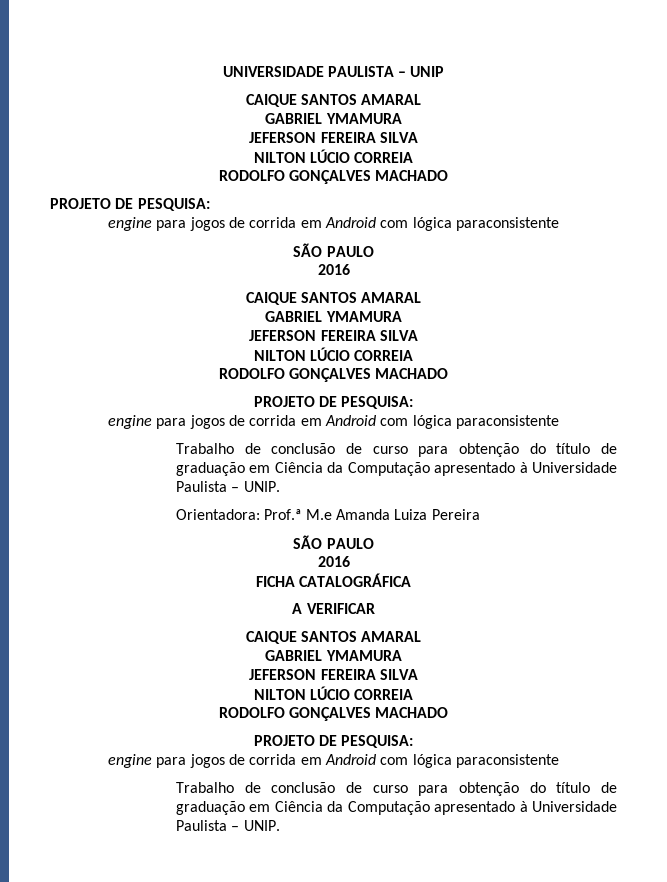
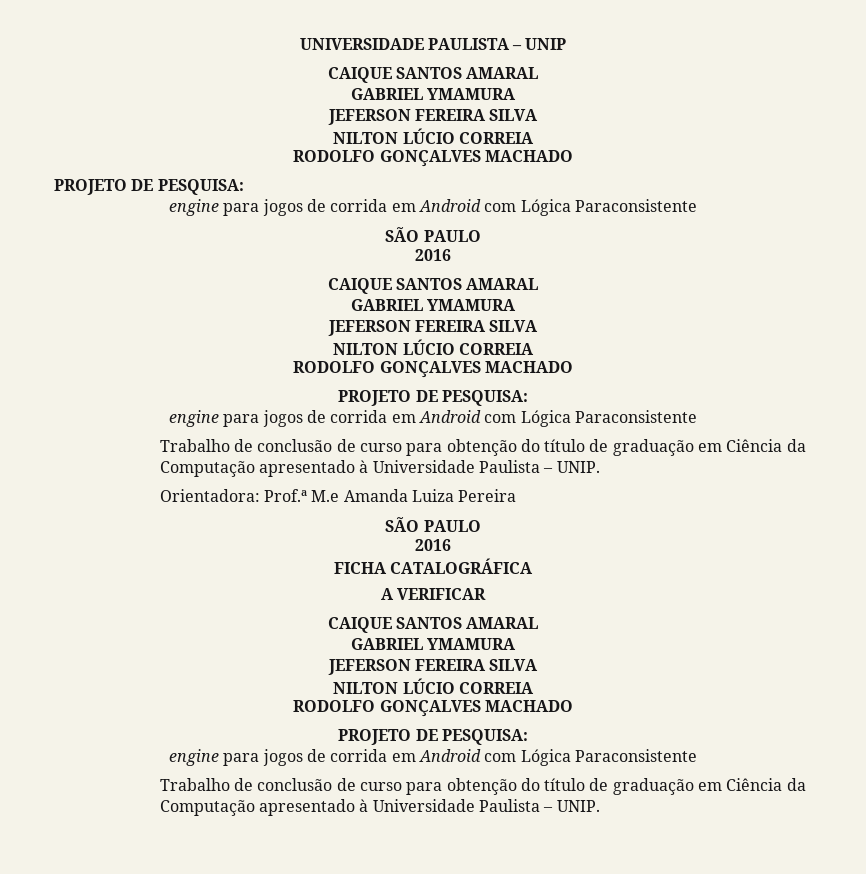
[412,217,559,231] lógica paraconsistente -> [520,199,697,216] Lógica Paraconsistente
[412,415,559,429] lógica paraconsistente -> [520,410,697,427] Lógica Paraconsistente
[412,754,559,768] lógica paraconsistente -> [520,749,697,766] Lógica Paraconsistente

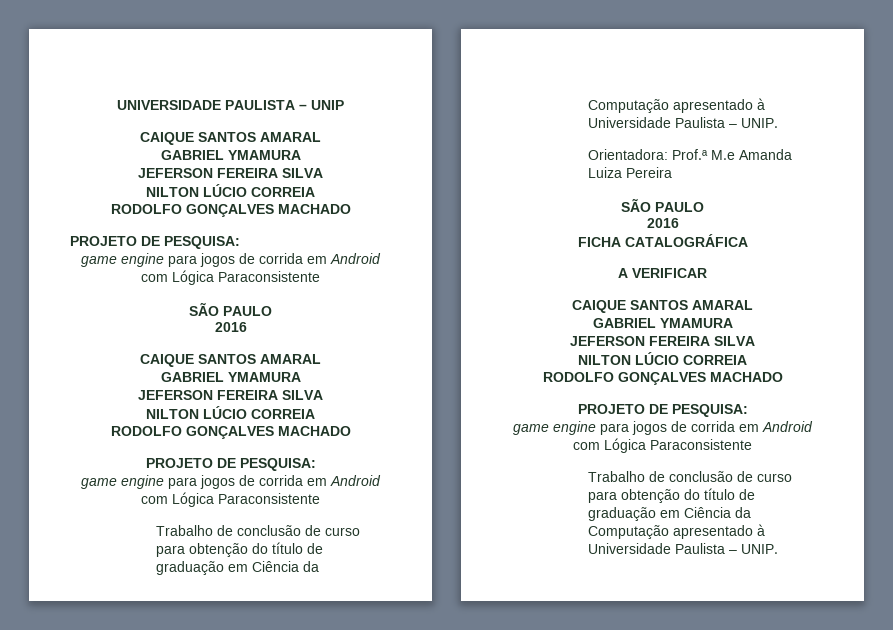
(244, 187) none -> [81,256,117,267] game
(528, 398) none -> [81,478,117,489] game
(528, 737) none -> [513,424,549,435] game

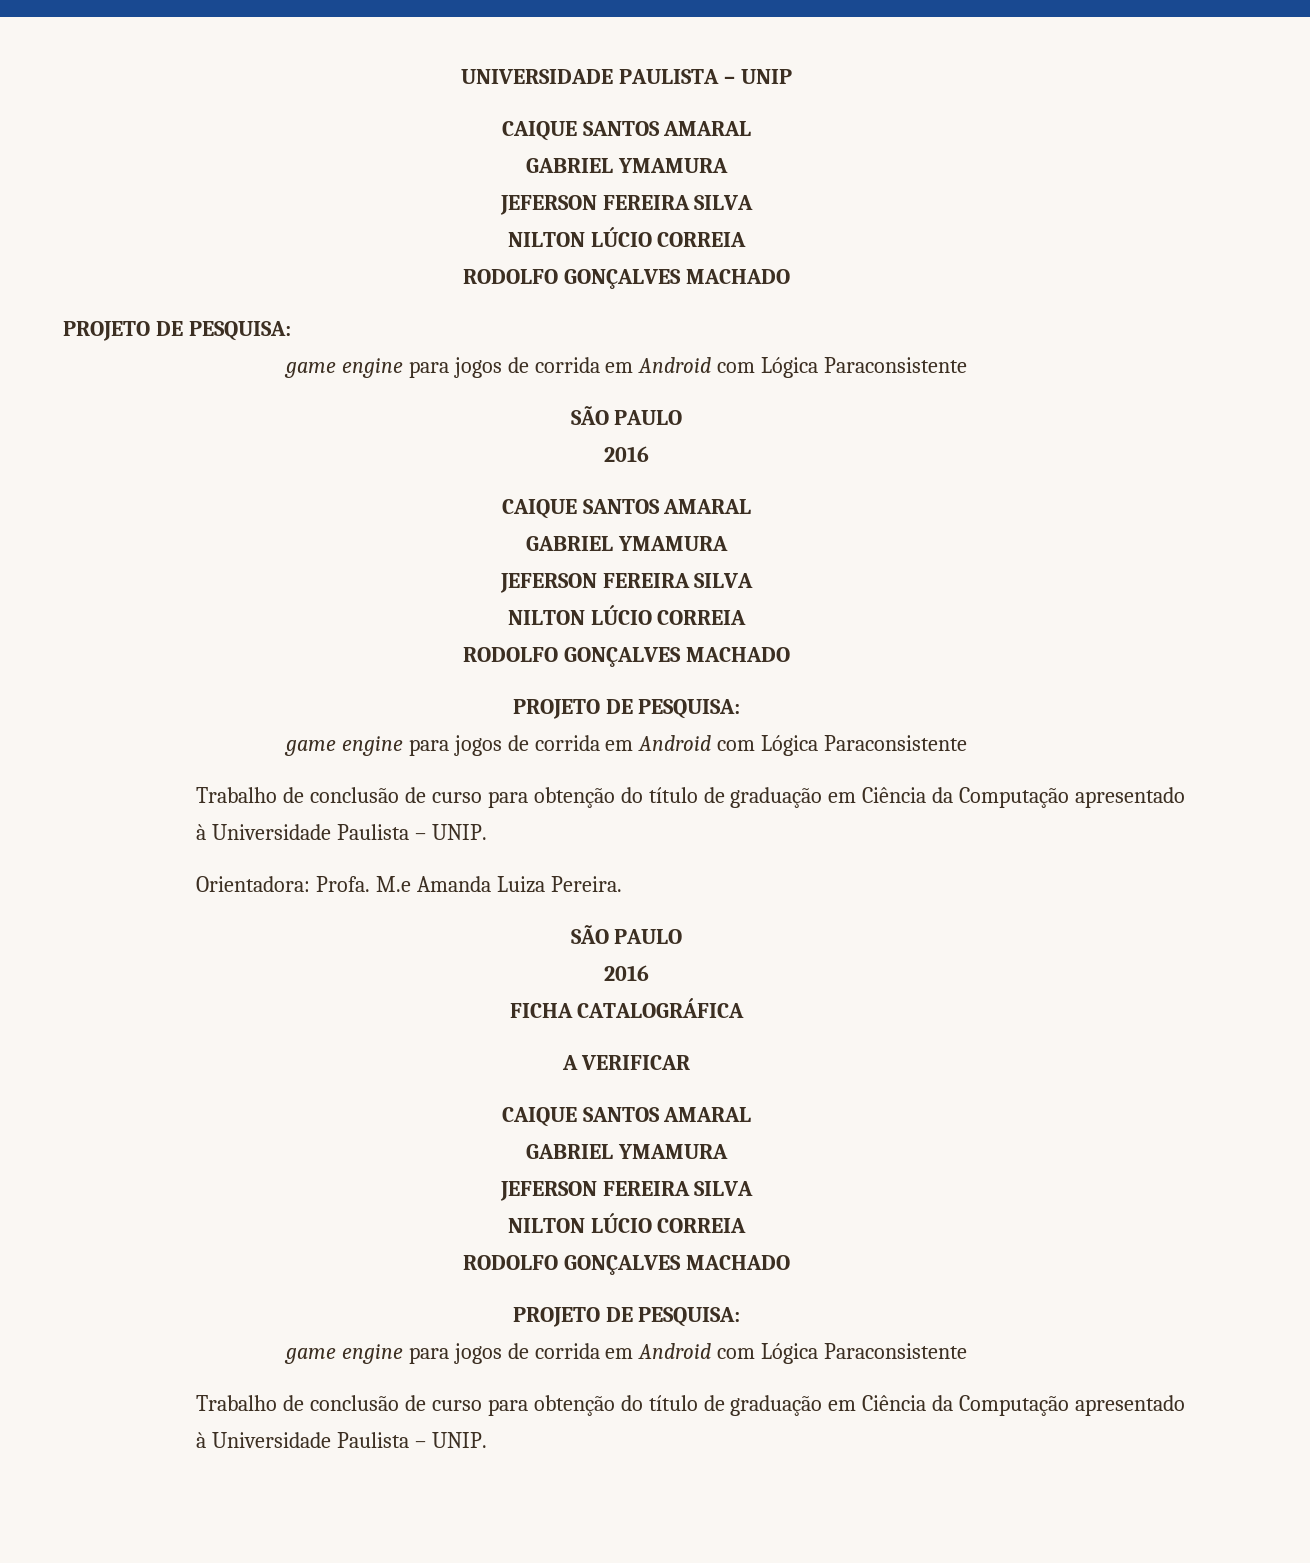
[671,149,708,160] Prof.ª -> [316,876,371,892] Profa.
[625,167,672,178] Pereira -> [550,876,622,892] Pereira.

